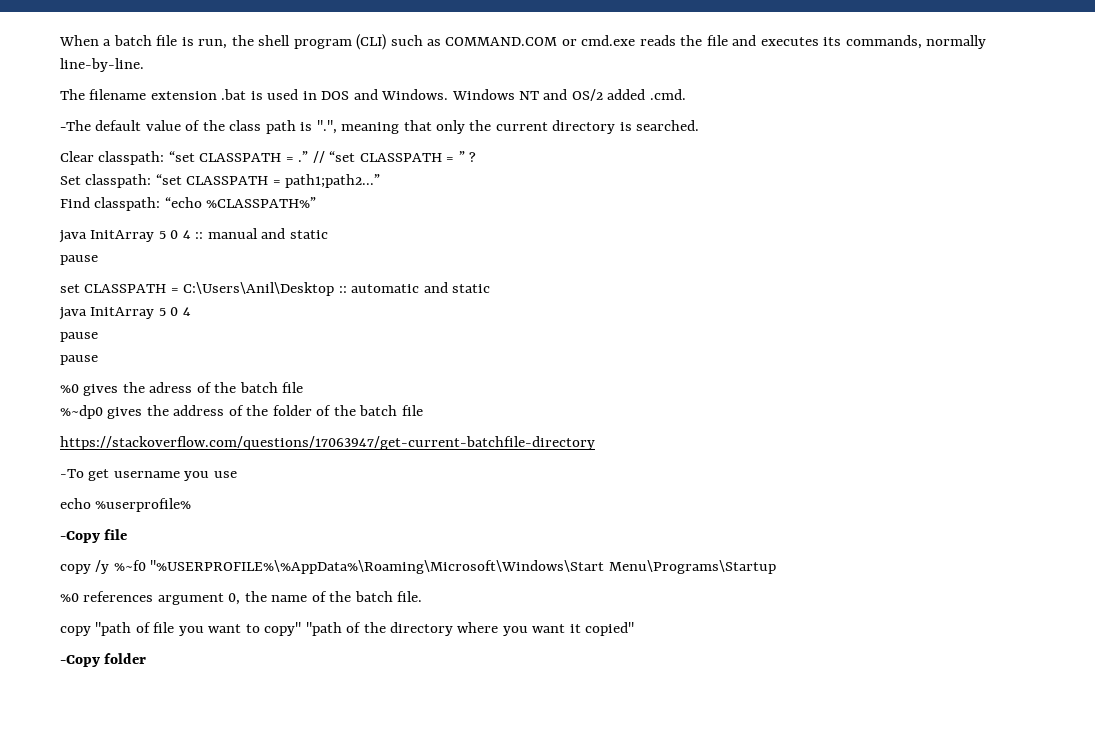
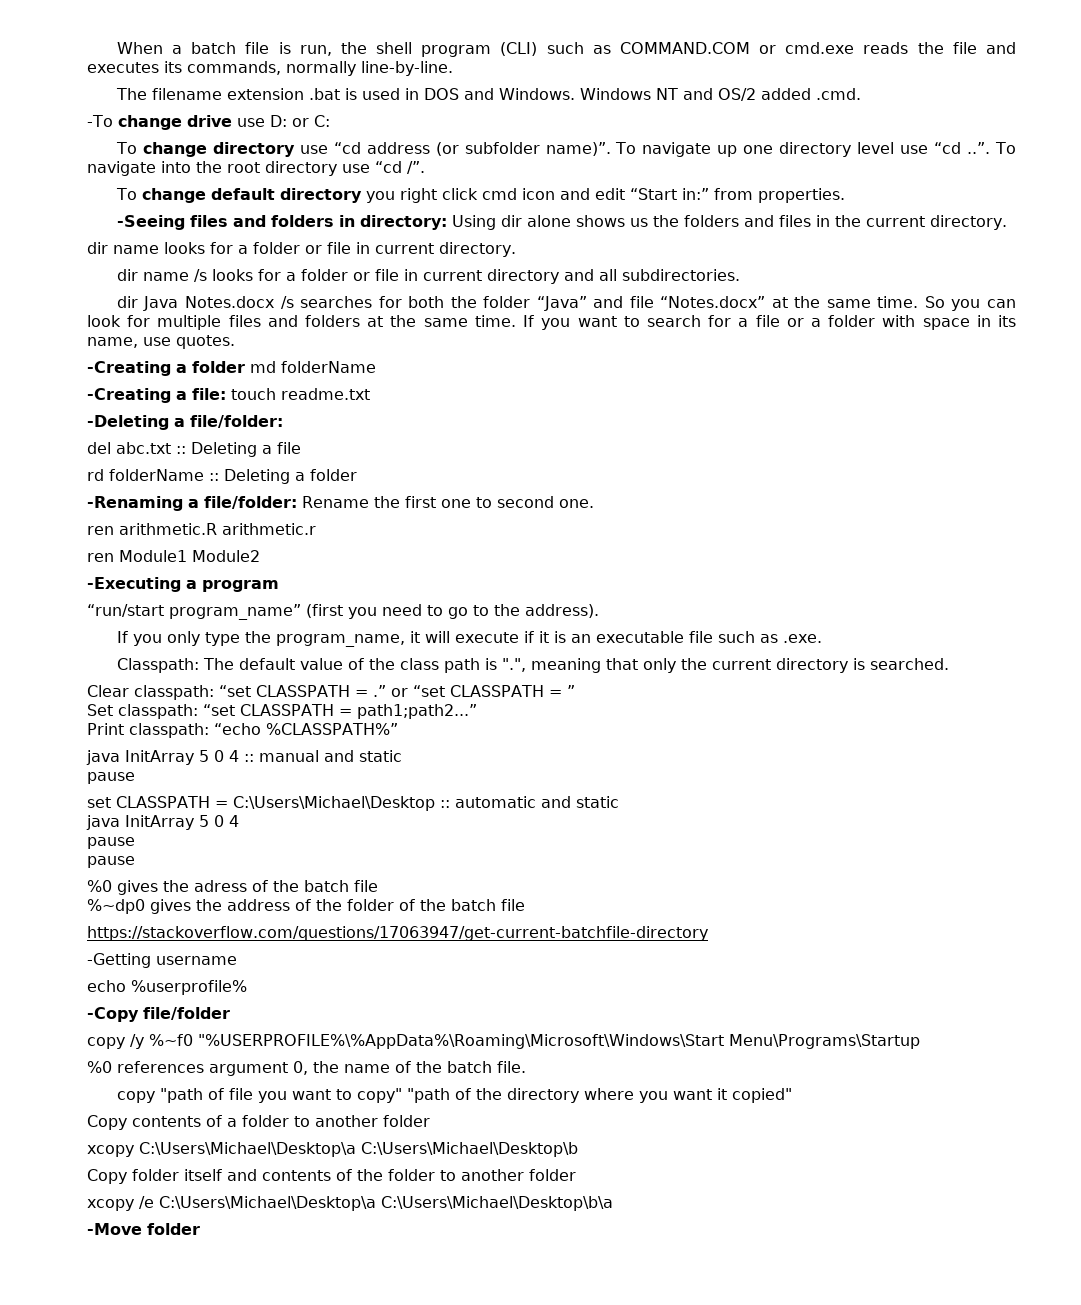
[60,120,91,131] -The -> [87,115,330,130] [115,142,1017,157] [87,161,425,176] [115,188,845,203] [116,215,1007,230] [87,242,516,257] [116,269,740,284] [116,296,1016,311] [87,315,1017,330] [87,335,235,349] [87,361,376,376] [87,388,370,403] [87,415,283,430] [87,442,301,457] [87,469,357,484] [87,496,594,511] [87,523,316,535] [87,550,260,562] [87,577,279,592] [87,604,599,620] [116,631,822,647] [116,658,234,673] -To change drive use D: or C: // To change directory use “cd address (or subfolder name)”. To navigate up one directory level use “cd ..”. To navigate into the root directory use “cd /”. // To change default directory you right click cmd icon and edit “Start in:” from properties. // -Seeing files and folders in directory: Using dir alone shows us the folders and files in the current directory. // dir name looks for a folder or file in current directory. // dir name /s looks for a folder or file in current directory and all subdirectories. // dir Java Notes.docx /s searches for both the folder “Java” and file “Notes.docx” at the same time. So you can look for multiple files and folders at the same time. If you want to search for a file or a folder with space in its name, use quotes. // -Creating a folder md folderName // -Creating a file: touch readme.txt // -Deleting a file/folder: // del abc.txt :: Deleting a file // rd folderName :: Deleting a folder // -Renaming a file/folder: Rename the first one to second one. // ren arithmetic.R arithmetic.r // ren Module1 Module2 // -Executing a program // “run/start program_name” (first you need to go to the address). // If you only type the program_name, it will execute if it is an executable file such as .exe. // Classpath: The
[312,151,325,163] // -> [390,688,408,697] or
[469,152,477,162] ? -> (575, 691) none
[60,197,90,208] Find -> [87,723,124,735] Print
[183,282,335,296] C:\Users\Anil\Desktop -> [232,796,435,811] C:\Users\Michael\Desktop
[60,469,110,481] -To get -> [87,953,151,968] -Getting
[184,471,237,481] you use -> (237, 960) none
[104,529,128,540] file -> [143,1007,230,1020] file/folder
[60,655,100,667] -Copy -> [87,1115,430,1130] [87,1142,578,1157] [87,1169,576,1184] [87,1196,613,1211] [87,1223,142,1235] Copy contents of a folder to another folder // xcopy C:\Users\Michael\Desktop\a C:\Users\Michael\Desktop\b // Copy folder itself and contents of the folder to another folder // xcopy /e C:\Users\Michael\Desktop\a C:\Users\Michael\Desktop\b\a // -Move

